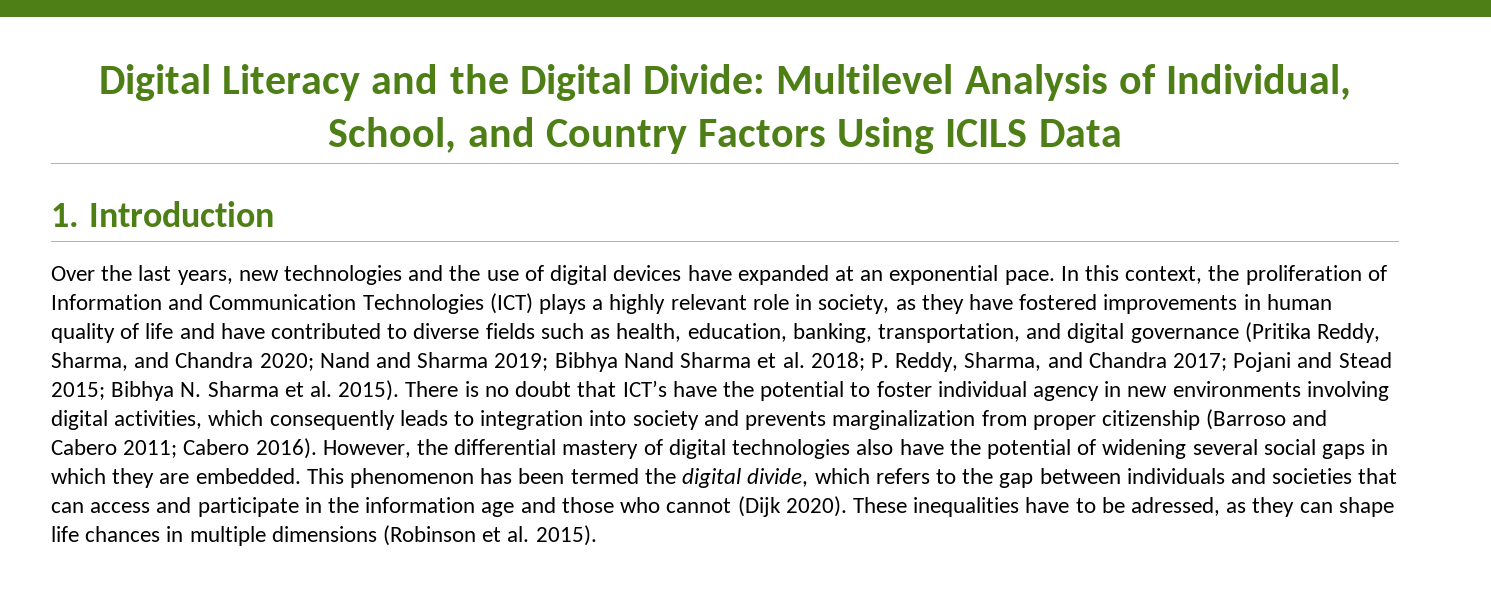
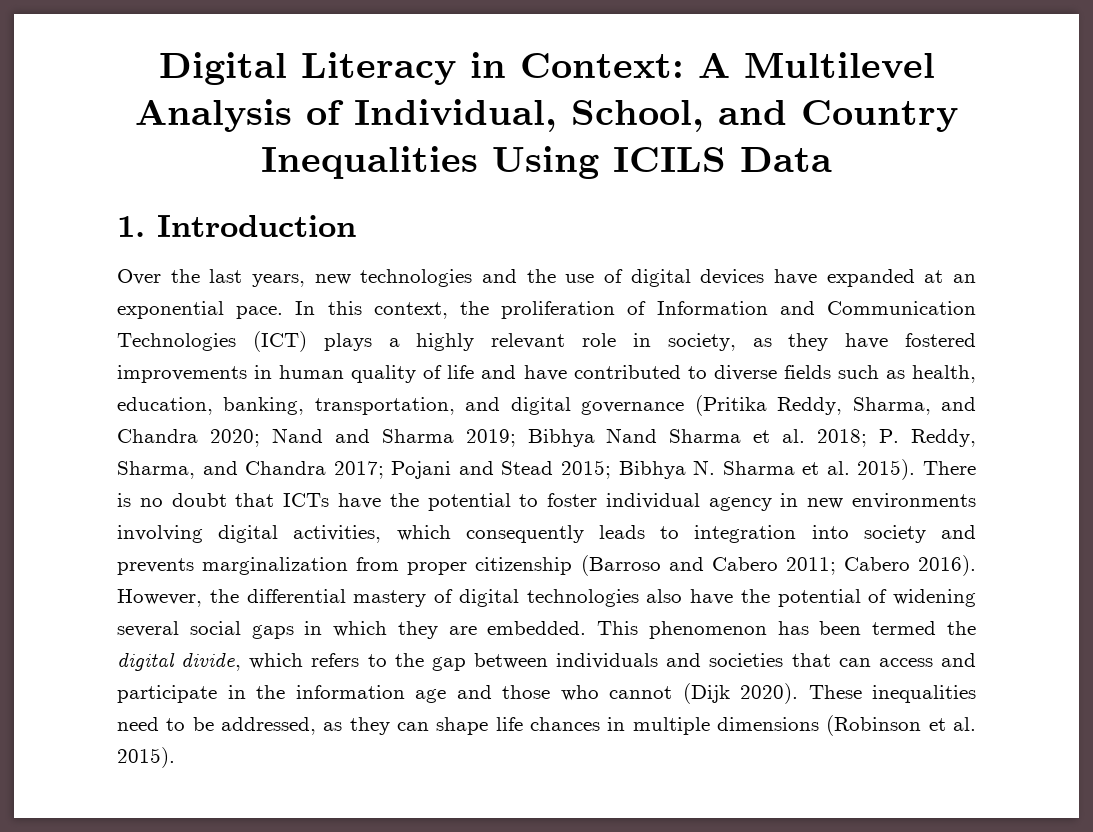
[371,64,766,101] and the Digital Divide: -> [469,52,730,78] in Context: A
[698,119,826,147] Factors -> [261,146,478,179] Inequalities
[622,380,667,397] ICT’s -> [283,493,330,507] ICTs
[1025,497,1070,513] have -> [117,717,159,731] need
[1130,497,1220,516] adressed, -> [221,717,316,735] addressed,

